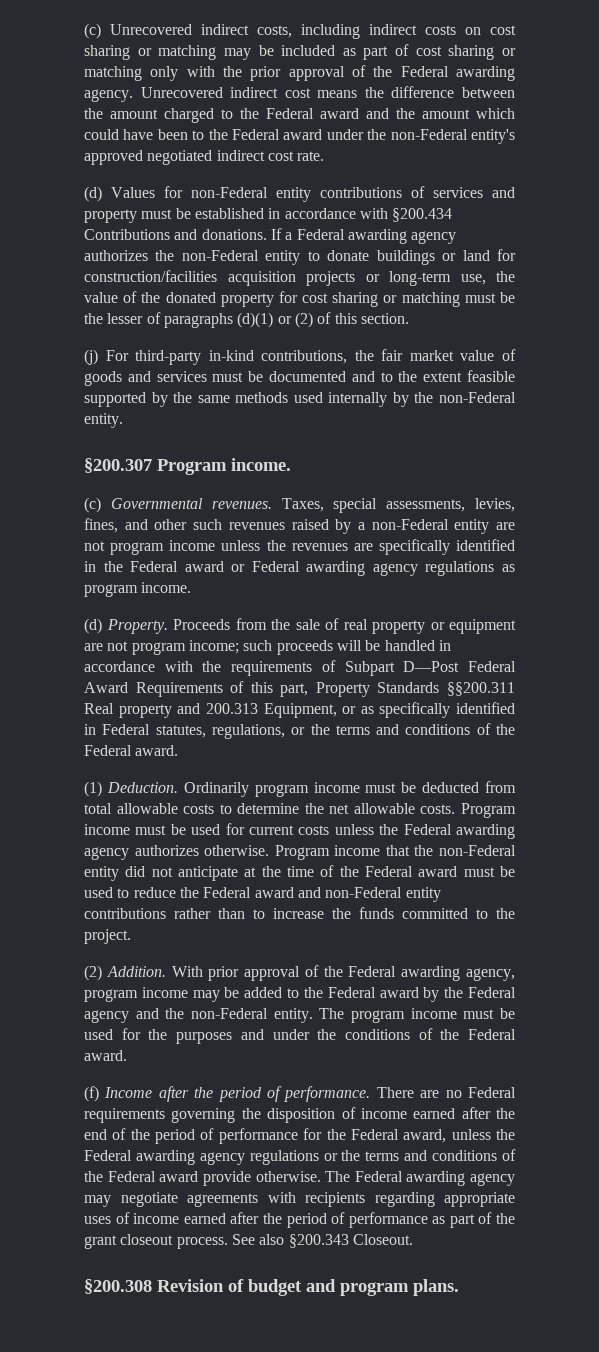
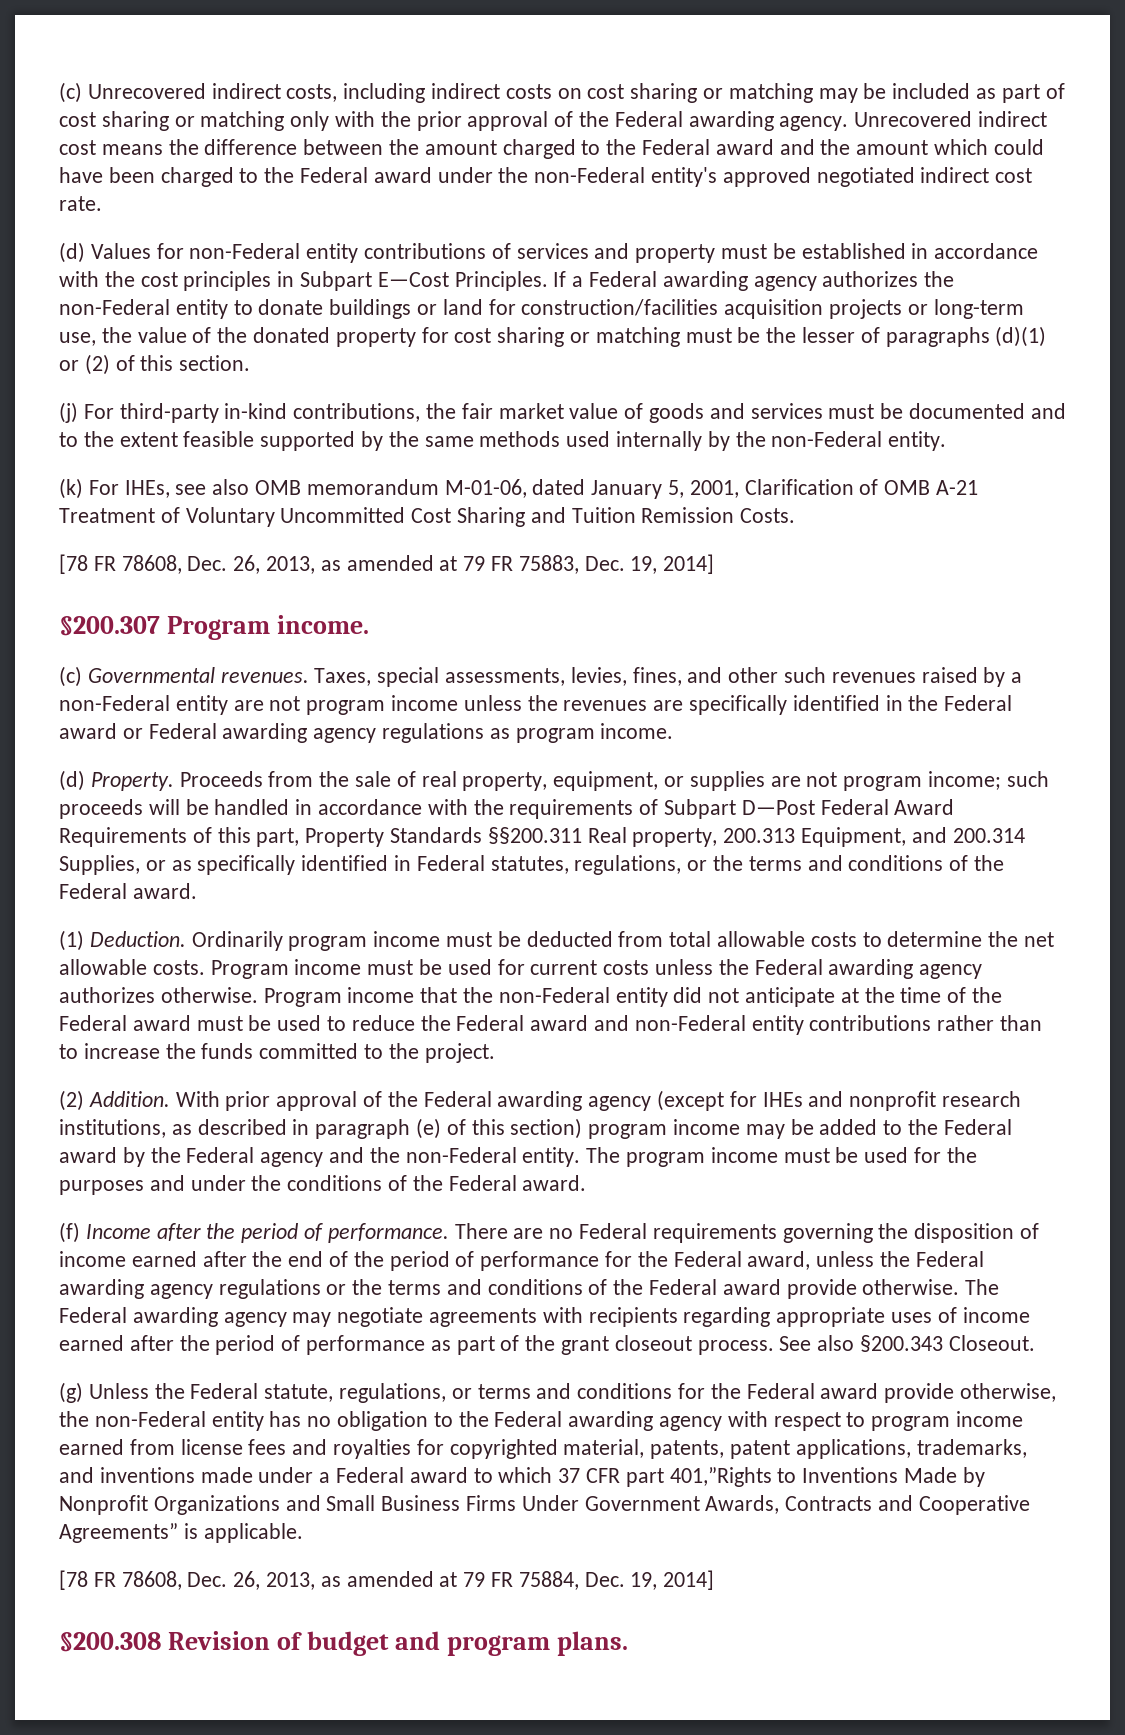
(188, 134) none -> [160,167,234,187] charged
[392,208,453,222] [84,229,267,240] §200.434 Contributions and donations. -> [104,271,548,291] the cost principles in Subpart E—Cost Principles.
(123, 420) none -> [59,478,979,499] [59,507,796,527] [59,554,715,574] // (k) For IHEs, see also OMB memorandum M-01-06, dated January 5, 2001, Clarification of OMB A-21 Treatment of Voluntary Uncommitted Cost Sharing and Tuition Remission Costs. // [78 FR 78608, Dec. 26, 2013, as amended at 79 FR 75883, Dec. 19, 2014]
[372,619,516,634] property or equipment -> [462,771,765,791] property, equipment, or supplies
[118,703,337,718] property and 200.313 Equipment, -> [632,827,1025,847] [59,855,140,875] property, 200.313 Equipment, and 200.314 Supplies,
[465,968,515,981] agency, -> [588,1090,1022,1111] [59,1118,583,1139] agency (except for IHEs and nonprofit research institutions, as described in paragraph (e) of this section)
(413, 1239) none -> [59,1382,1057,1403] [59,1411,1024,1431] [59,1439,1027,1459] [59,1467,985,1487] [59,1495,1030,1515] [59,1523,303,1543] [59,1570,715,1590] // (g) Unless the Federal statute, regulations, or terms and conditions for the Federal award provide otherwise, the non-Federal entity has no obligation to the Federal awarding agency with respect to program income earned from license fees and royalties for copyrighted material, patents, patent applications, trademarks, and inventions made under a Federal award to which 37 CFR part 401,”Rights to Inventions Made by Nonprofit Organizations and Small Business Firms Under Government Awards, Contracts and Cooperative Agreements” is applicable. // [78 FR 78608, Dec. 26, 2013, as amended at 79 FR 75884, Dec. 19, 2014]

